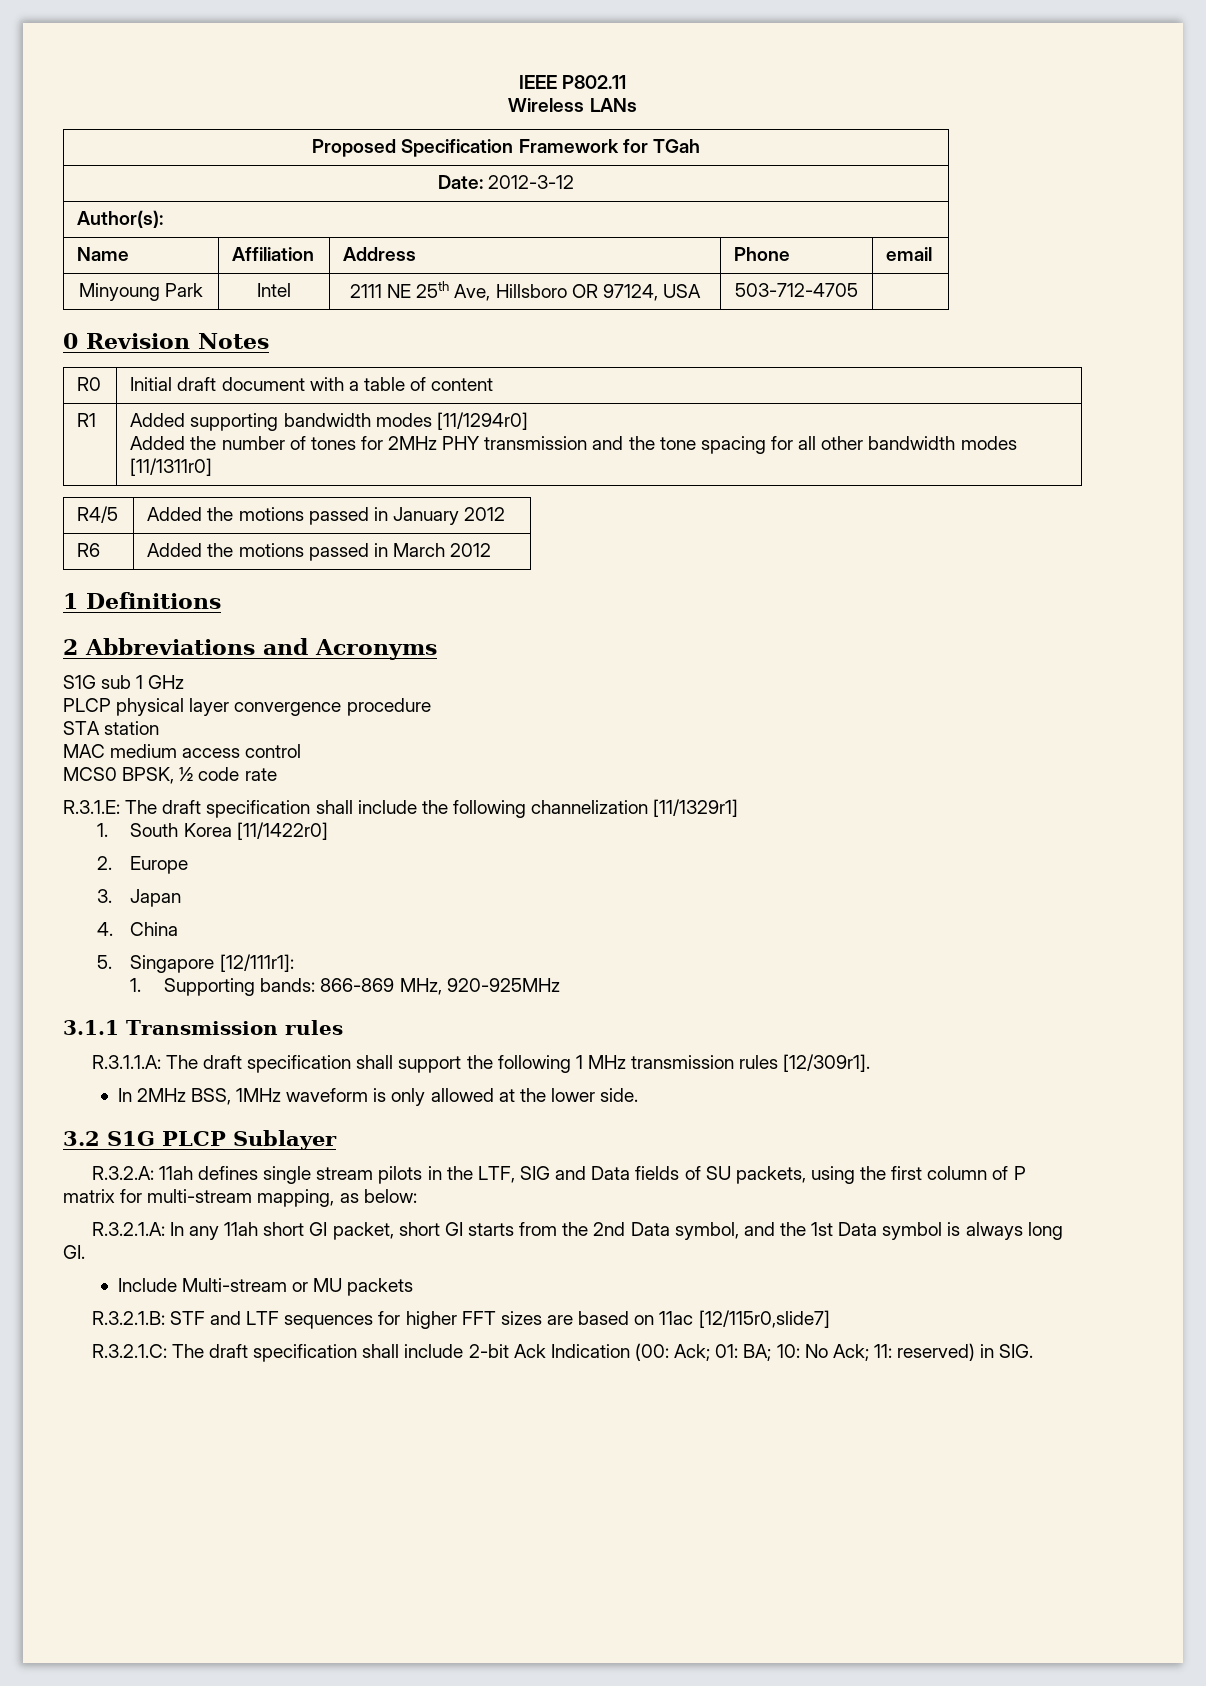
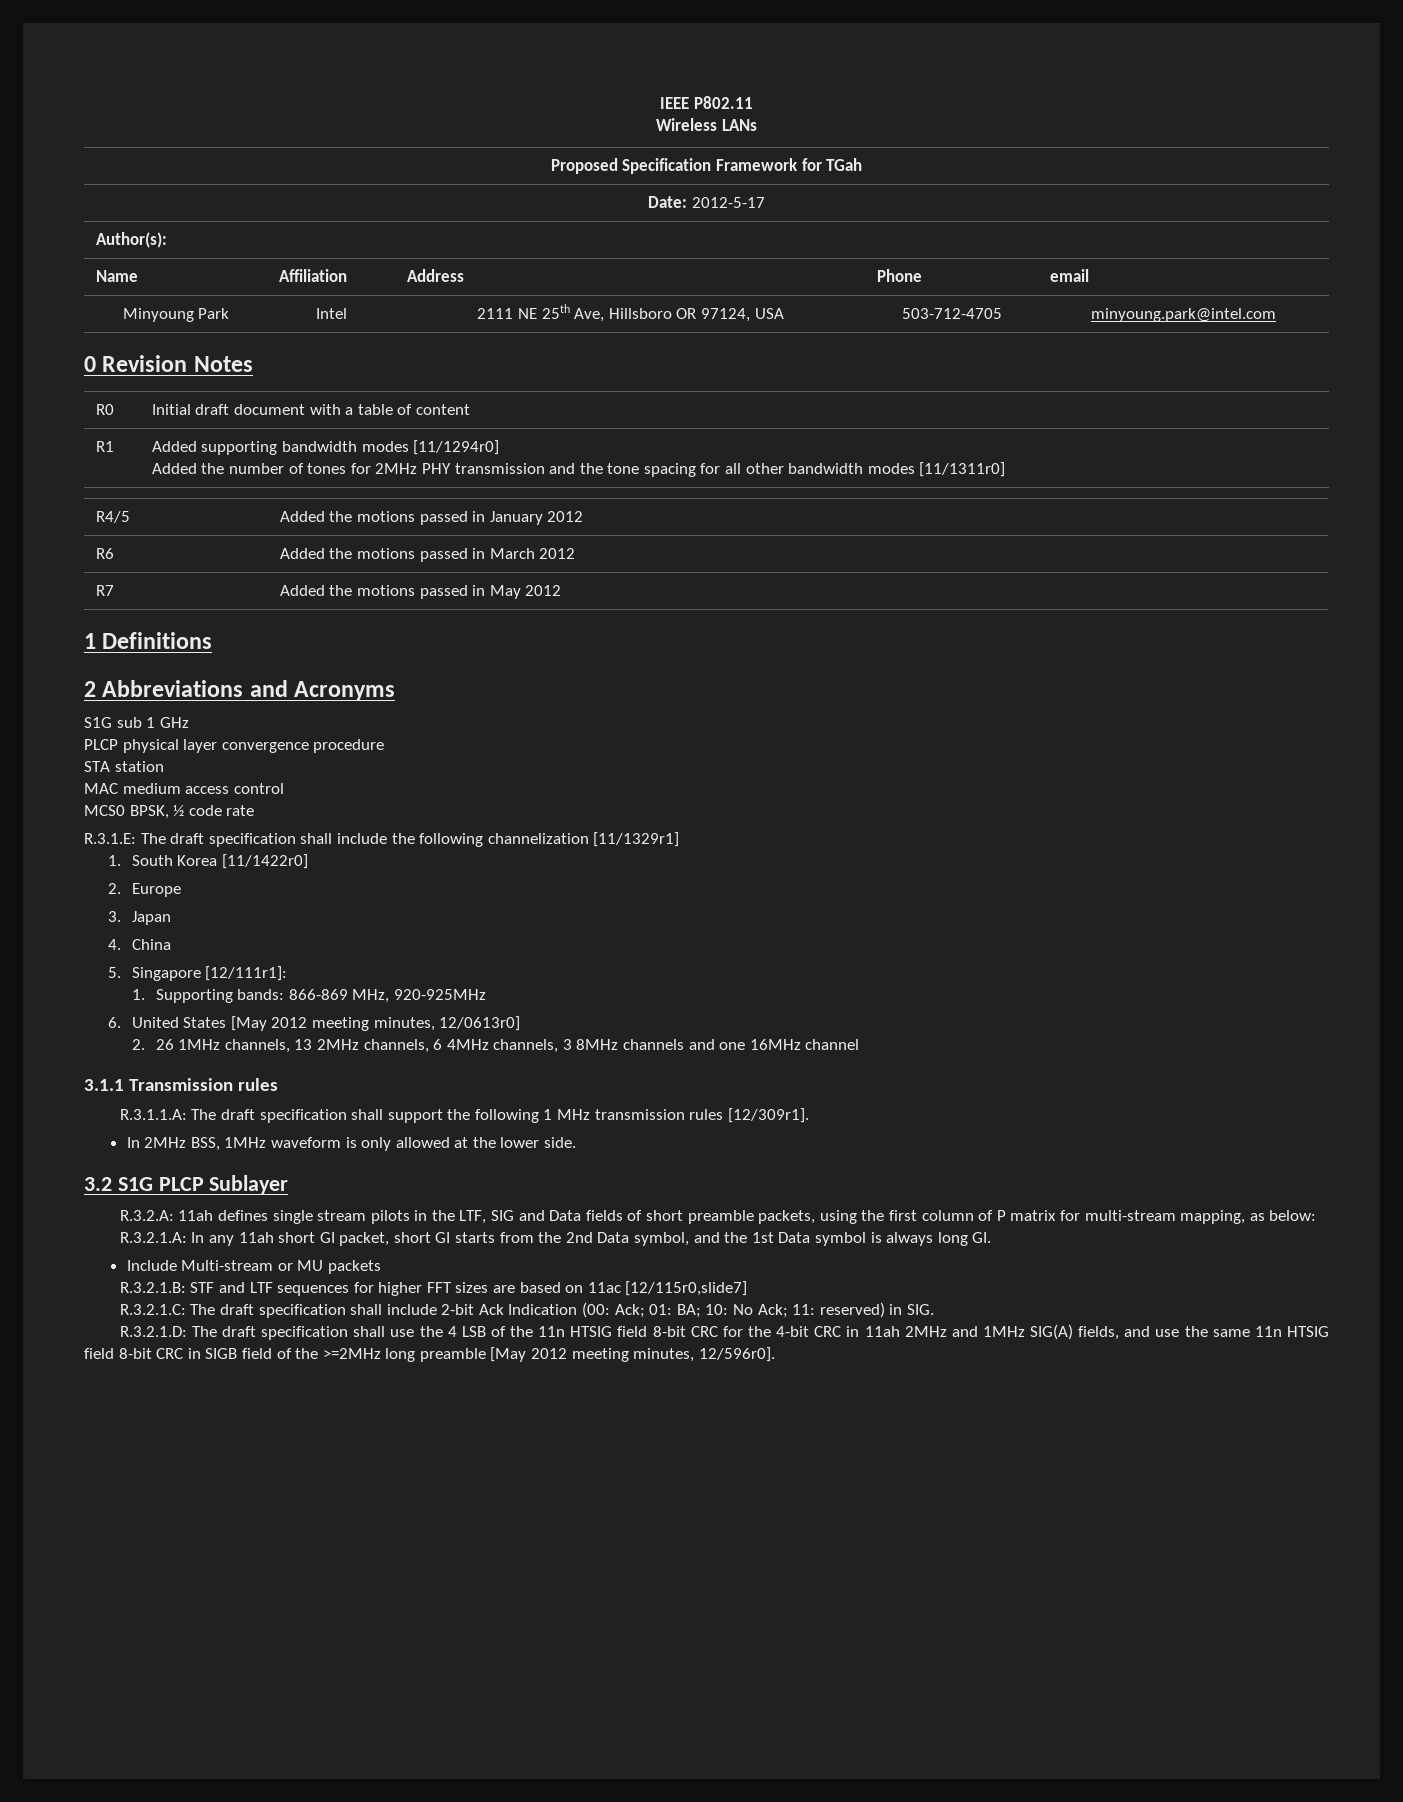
[488,175,575,189] 2012-3-12 -> [691,197,765,208] 2012-5-17
(858, 290) none -> [1091,308,1276,322] minyoung.park@intel.com
(492, 550) none -> [95,585,114,596] [279,585,562,599] // R7 | Added the motions passed in May 2012
(560, 985) none -> [107,1016,521,1031] [131,1039,860,1053] // 6. United States [May 2012 meeting minutes, 12/0613r0] // 2. 26 1MHz channels, 13 2MHz channels, 6 4MHz channels, 3 8MHz channels and one 16MHz channel
[705,1166,731,1180] SU -> [646,1210,754,1224] short preamble
(1034, 1351) none -> [119,1324,1329,1340] [84,1347,775,1362] // R.3.2.1.D: The draft specification shall use the 4 LSB of the 11n HTSIG field 8-bit CRC for the 4-bit CRC in 11ah 2MHz and 1MHz SIG(A) fields, and use the same 11n HTSIG field 8-bit CRC in SIGB field of the >=2MHz long preamble [May 2012 meeting minutes, 12/596r0].

